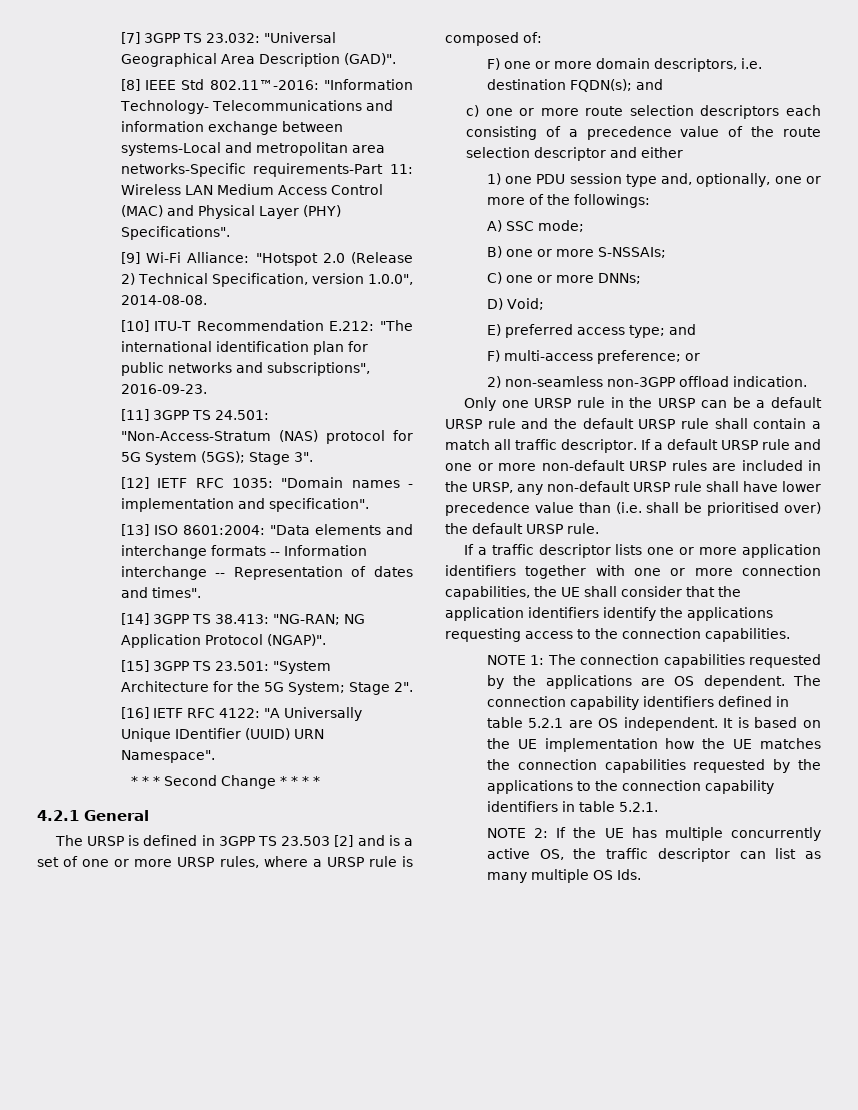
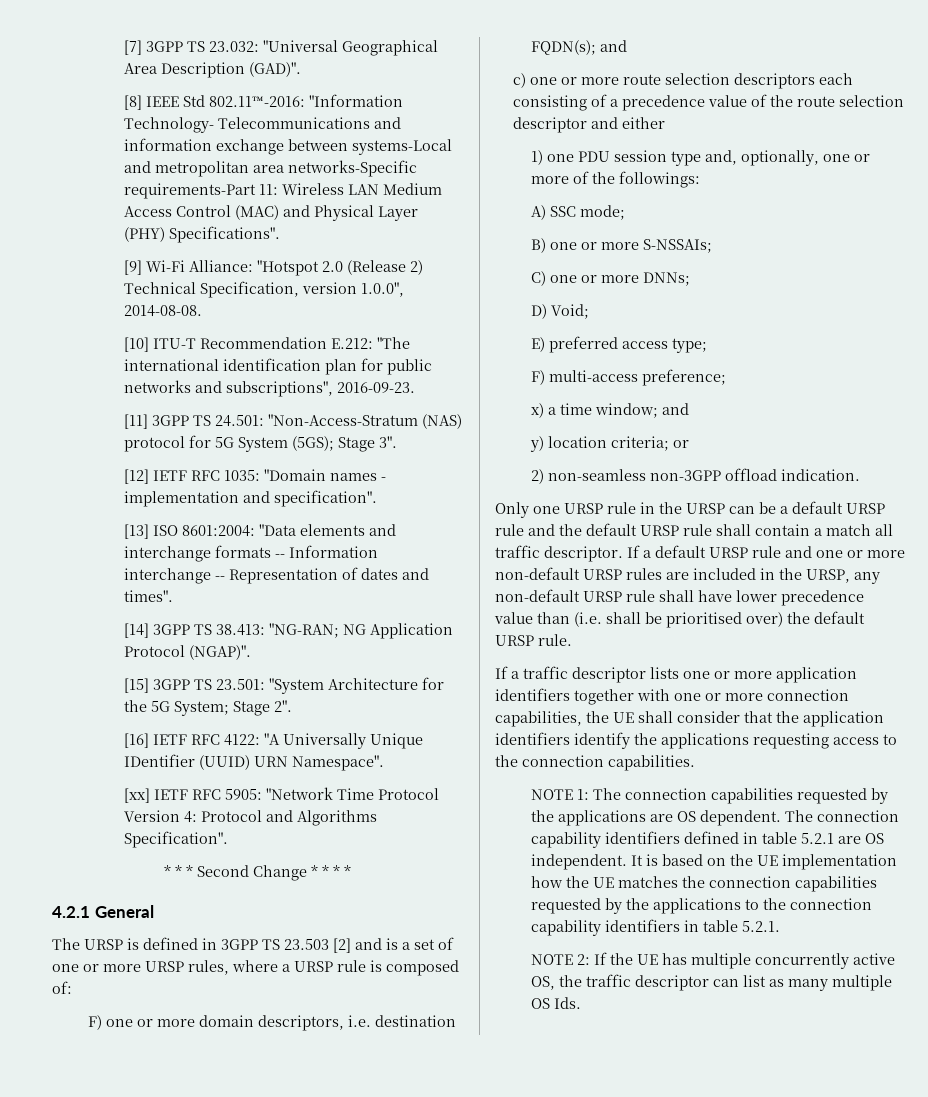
(215, 756) none -> [123,787,439,803] [123,810,377,826] [123,831,228,848] // [xx] IETF RFC 5905: "Network Time Protocol Version 4: Protocol and Algorithms Specification".
[668,324,696,335] and -> (707, 345) none
(681, 357) none -> [530,403,689,418] [529,436,669,452] // x) a time window; and // y) location criteria;

